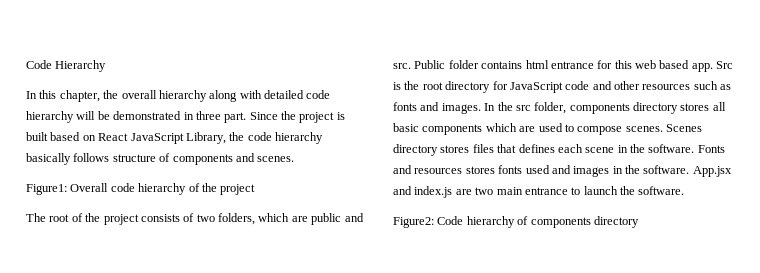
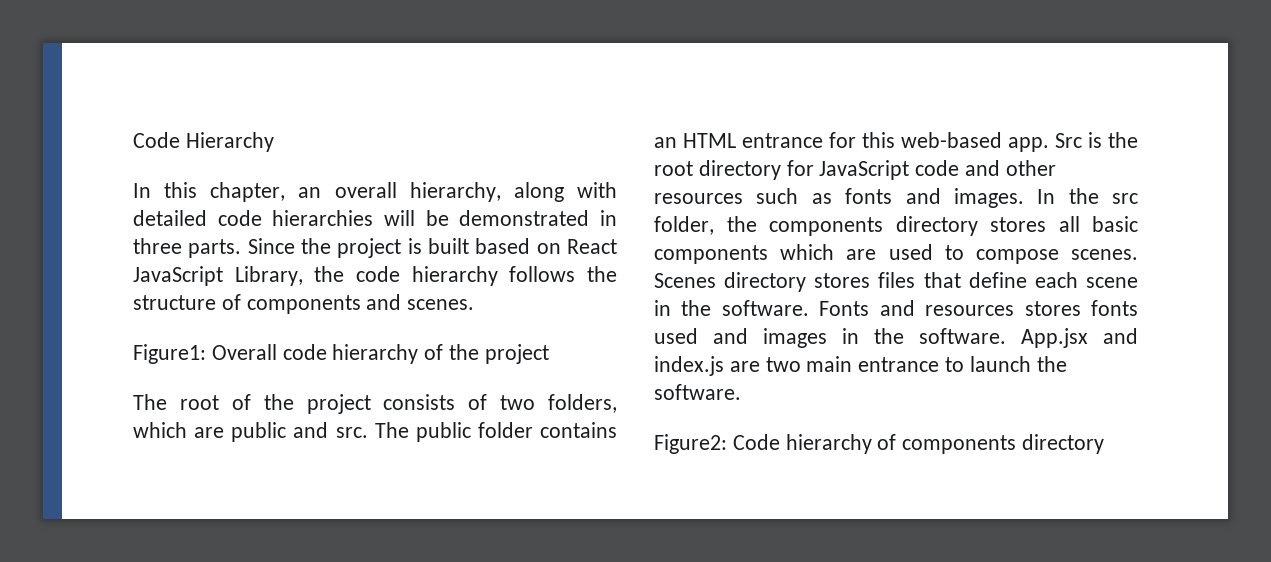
[103,90,207,102] the overall hierarchy -> [298,182,501,202] an overall hierarchy,
[26,111,74,123] hierarchy -> [272,210,374,226] hierarchies
[224,112,247,123] part. -> [188,239,242,258] parts.
[26,153,110,165] basically follows -> [509,266,617,282] follows the
[414,60,549,69] Public folder contains html -> [374,422,617,442] [654,133,736,148] The public folder contains an HTML
[635,60,690,69] web based -> [901,132,1002,148] web-based
(567, 108) none -> [726,216,757,232] the
[518,144,555,153] defines -> [968,272,1027,288] define

